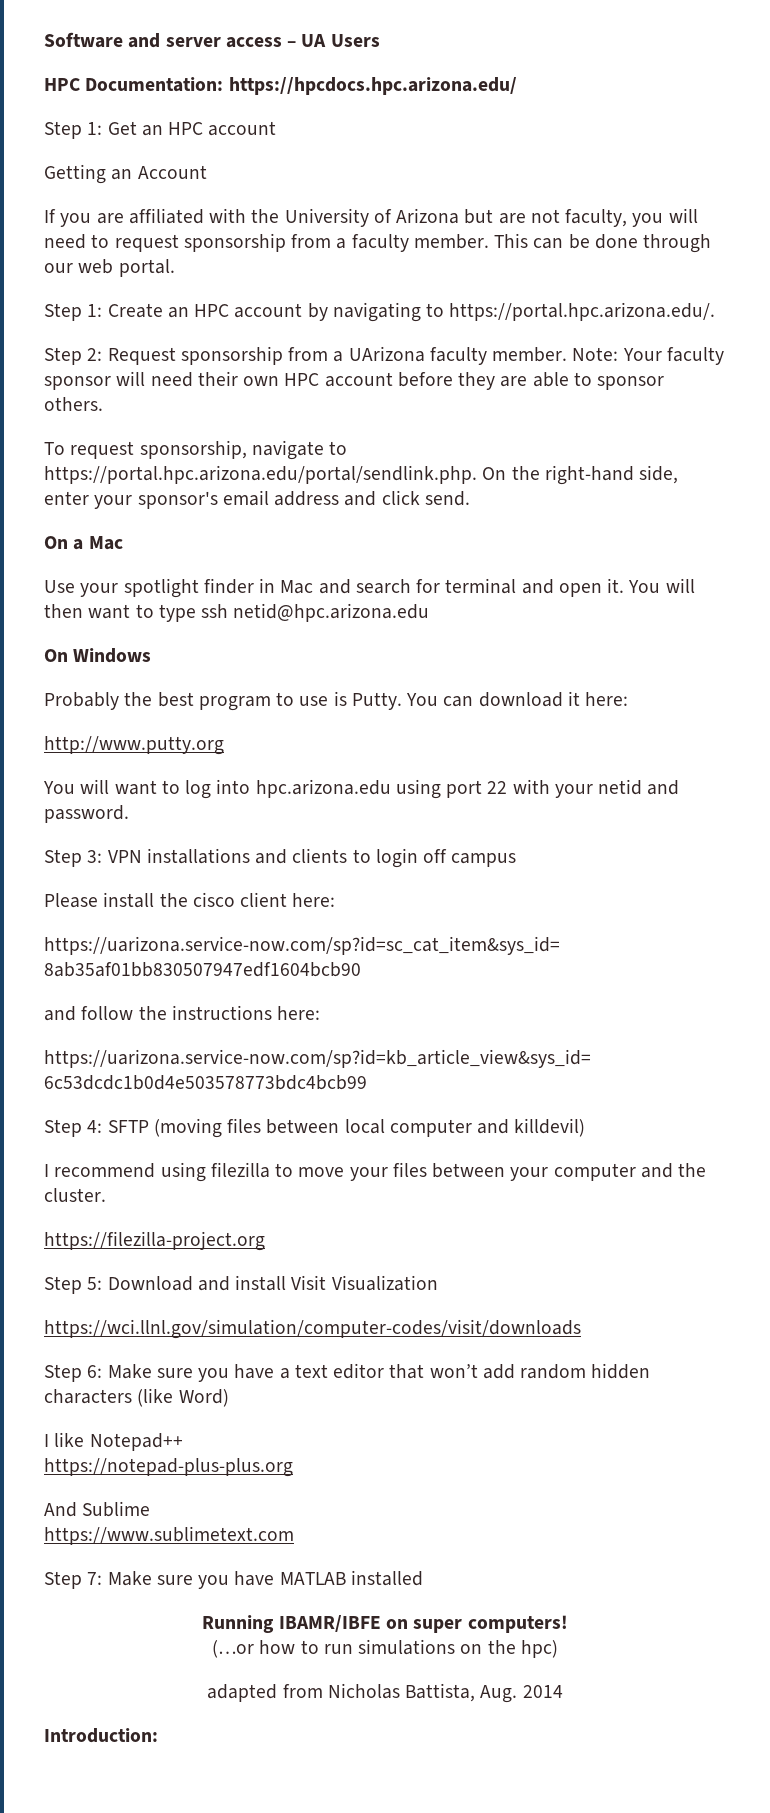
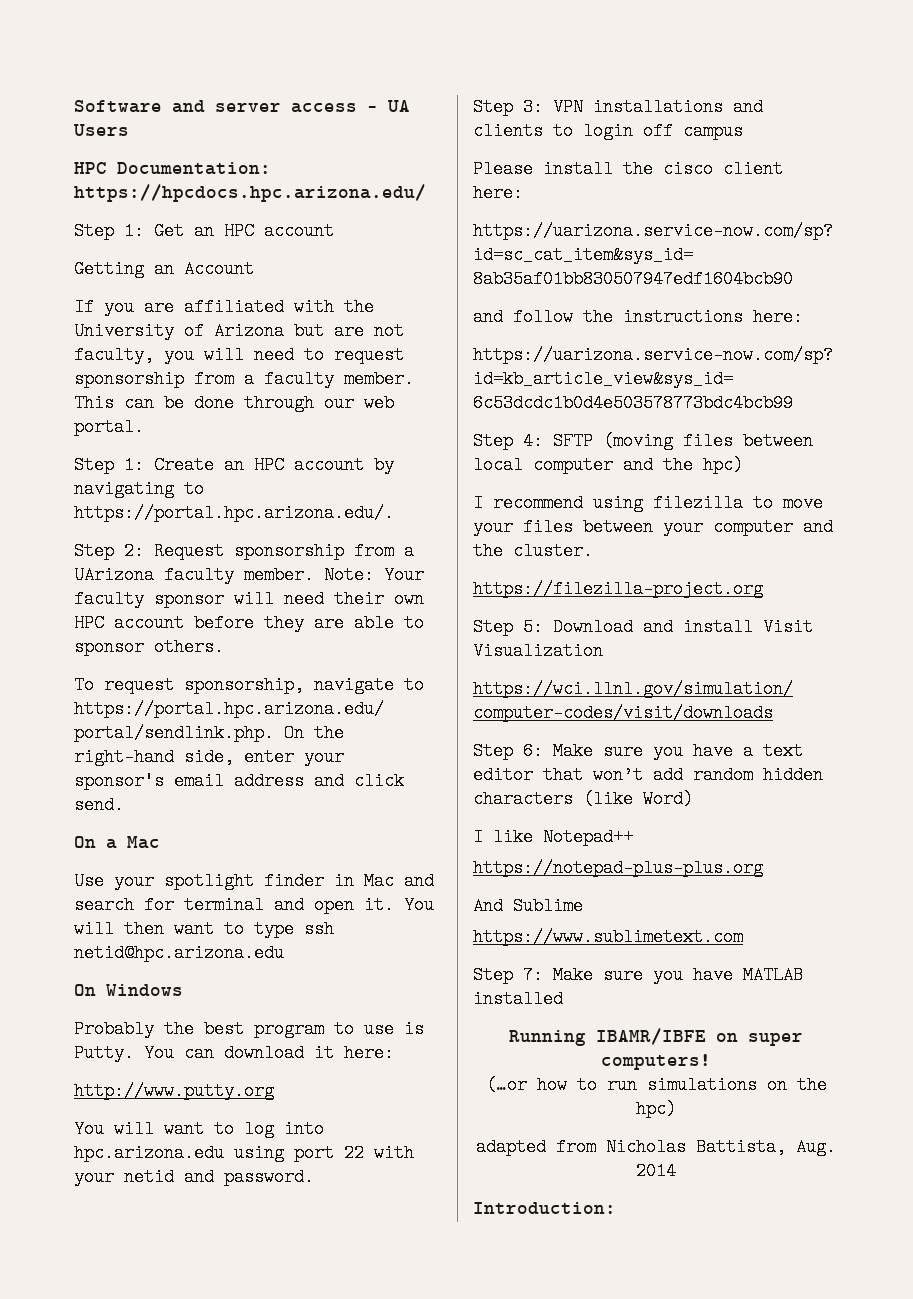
[514,1118,586,1137] killdevil) -> [663,456,743,474] the hpc)

